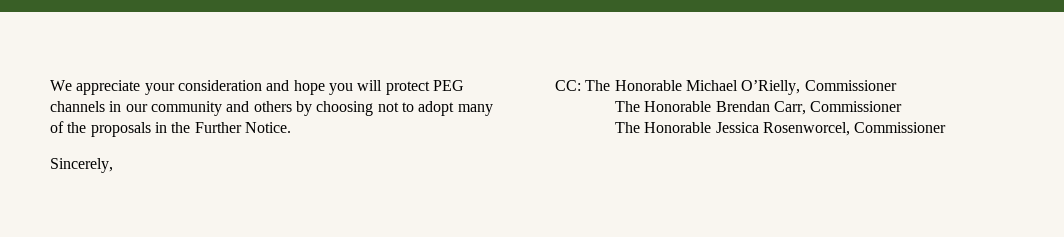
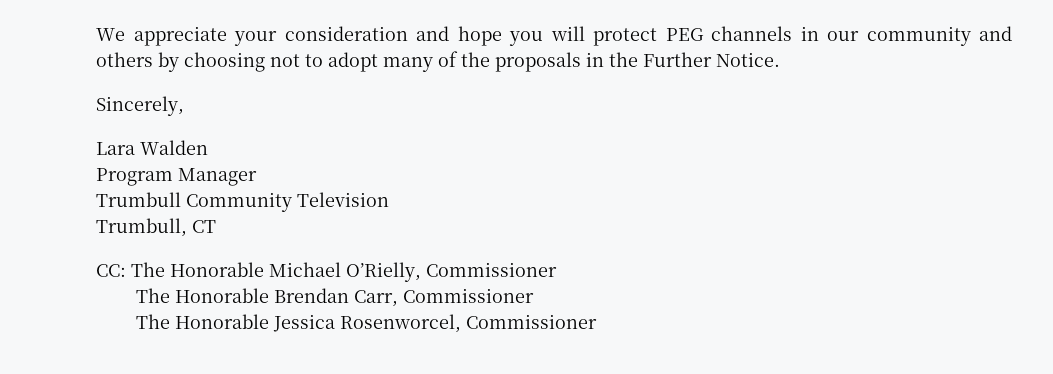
(113, 165) none -> [96,140,208,155] [96,168,257,186] [96,192,389,212] [96,218,216,237] // Lara Walden // Program Manager // Trumbull Community Television // Trumbull, CT

